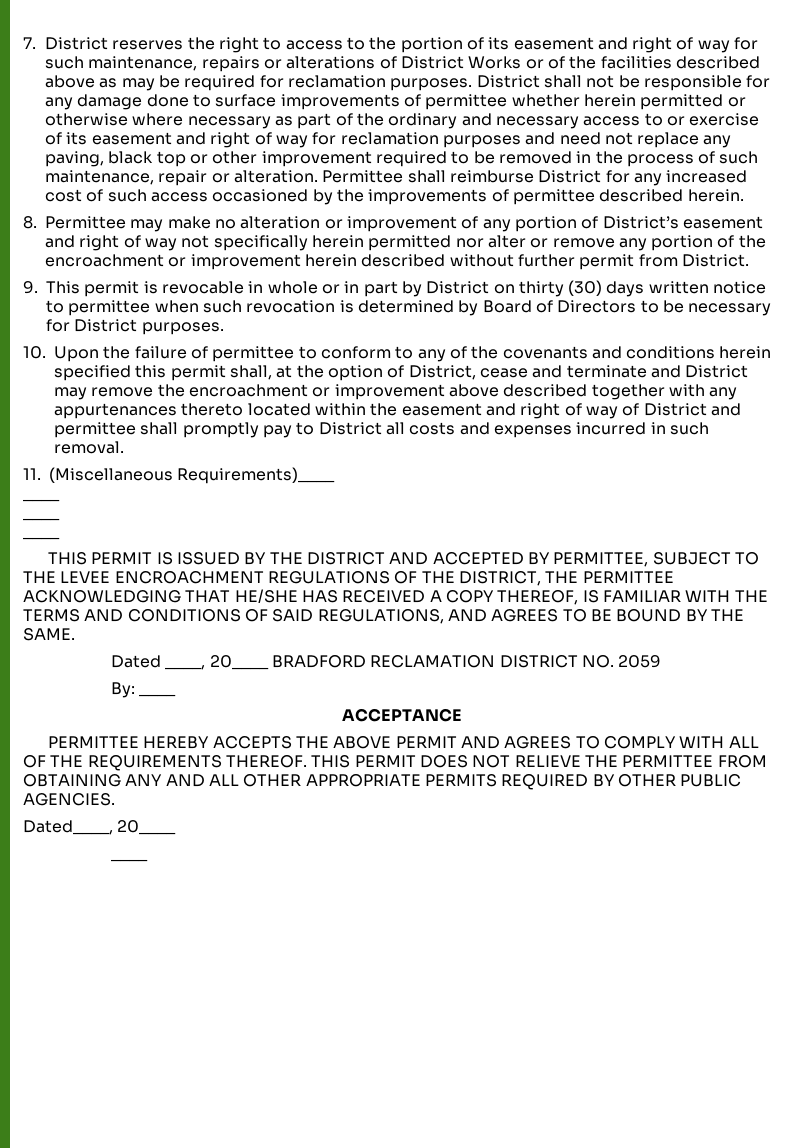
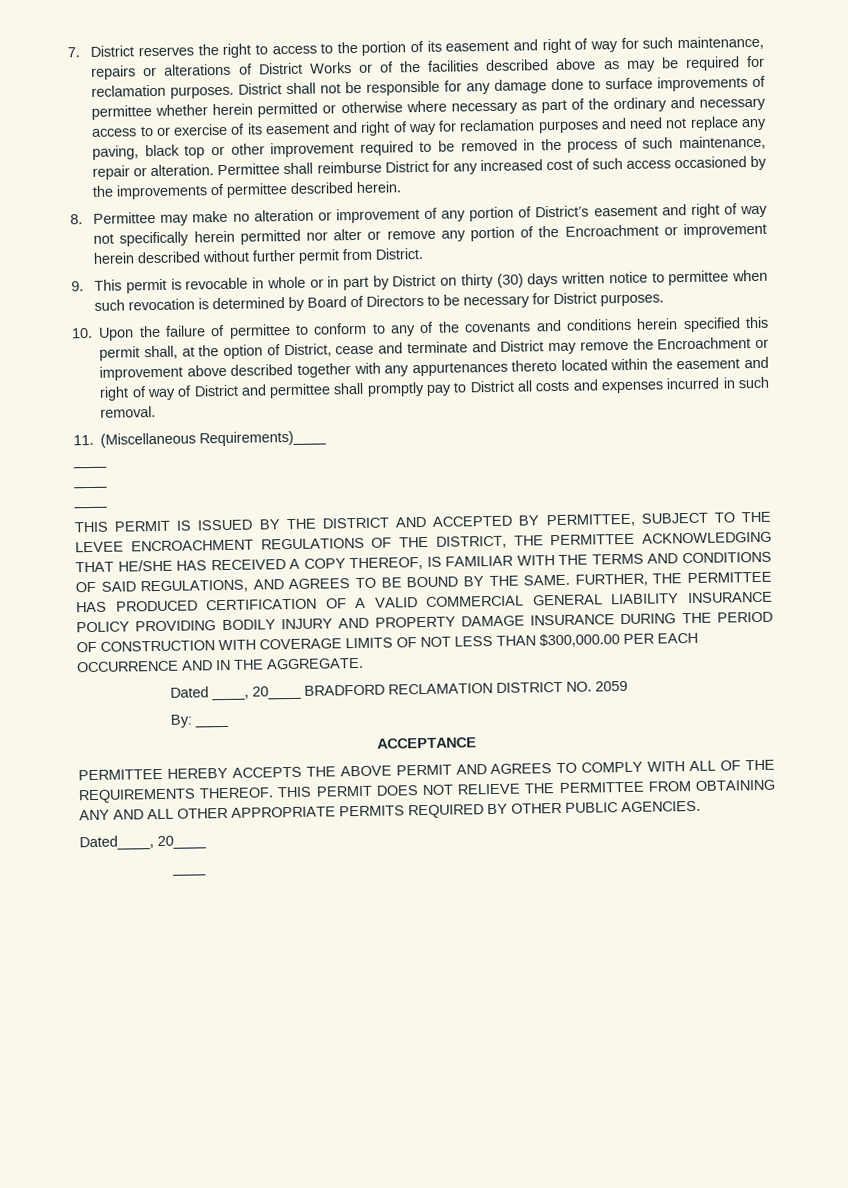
[45,254,165,267] encroachment -> [564,224,659,237] Encroachment
[188,384,308,397] encroachment -> [657,337,752,350] Encroachment
(75, 634) none -> [574,571,773,587] [76,591,773,613] [76,611,773,633] [76,632,698,653] [76,657,364,673] FURTHER, THE PERMITTEE HAS PRODUCED CERTIFICATION OF A VALID COMMERCIAL GENERAL LIABILITY INSURANCE POLICY PROVIDING BODILY INJURY AND PROPERTY DAMAGE INSURANCE DURING THE PERIOD OF CONSTRUCTION WITH COVERAGE LIMITS OF NOT LESS THAN $300,000.00 PER EACH OCCURRENCE AND IN THE AGGREGATE.

